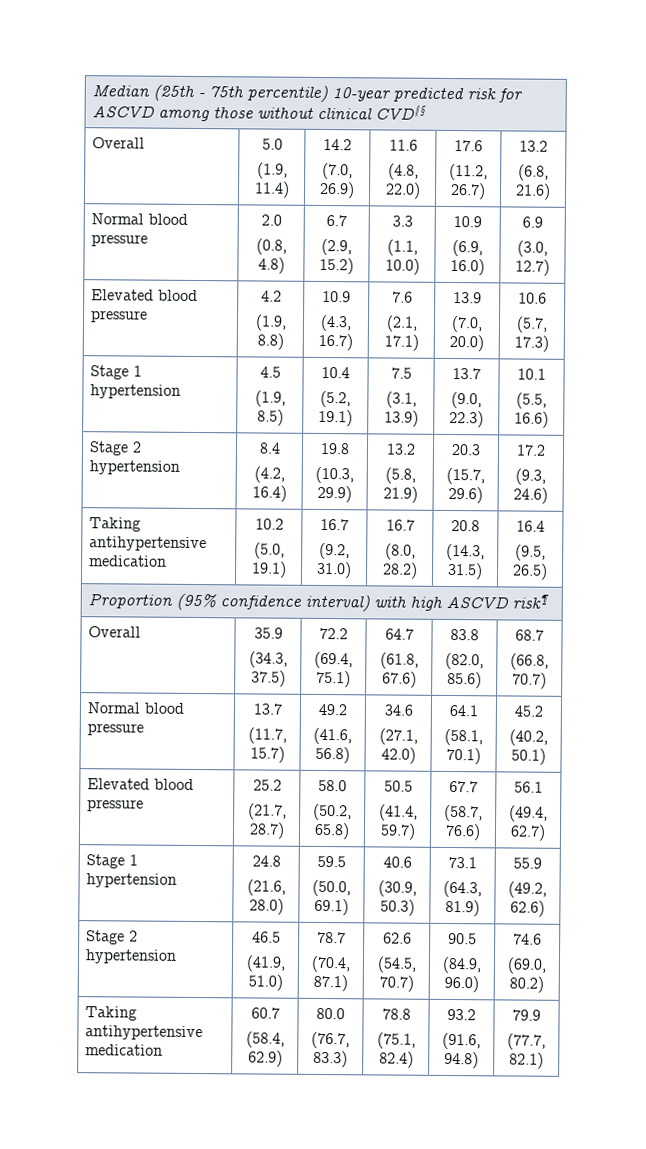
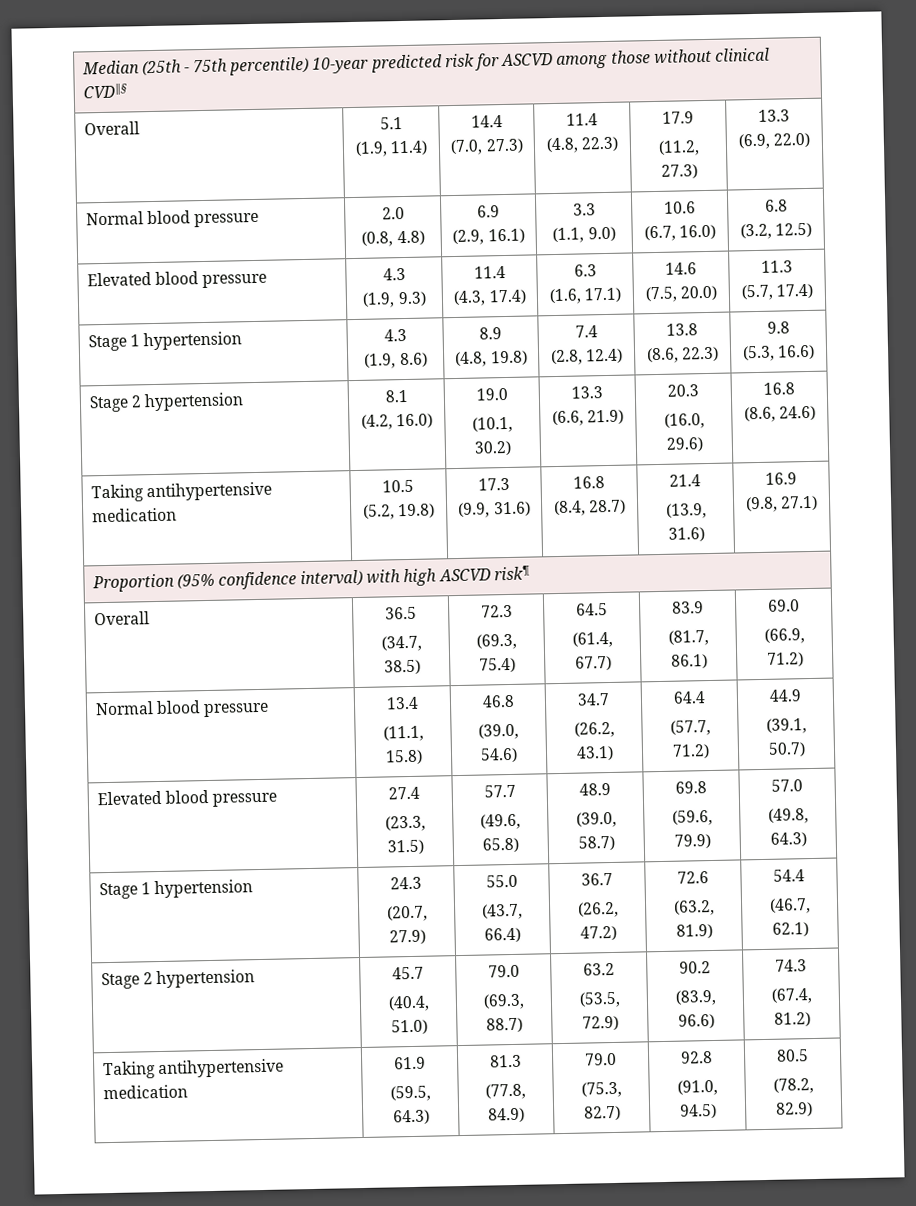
[261,138,283,150] 5.0 -> [379,117,403,130] 5.1
[323,138,352,151] [322,162,353,180] [319,181,355,199] [388,139,418,151] [387,163,419,180] [384,182,421,199] [454,140,483,152] 14.2 // (7.0, 26.9) | 11.6 // (4.8, 22.0) | 17.6 -> [470,115,503,128] [450,138,524,156] [566,113,598,126] [545,136,620,154] [662,111,695,124] 14.4 // (7.0, 27.3) | 11.4 // (4.8, 22.3) | 17.9
[450,182,486,200] [519,140,548,152] [518,164,549,181] [515,183,551,200] 26.7) | 13.2 // (6.8, 21.6) -> [660,164,698,179] [758,109,791,122] [737,132,811,150] 27.3) | 13.3 // (6.9, 22.0)
[326,215,347,227] 6.7 -> [477,205,500,218] 6.9
[319,257,354,275] 15.2) -> [487,228,525,244] 16.1)
[384,258,420,275] [453,216,482,228] [452,240,483,257] [450,258,485,276] [522,216,543,228] [517,240,548,257] [515,259,550,276] [90,289,198,302] [89,310,148,323] [260,290,282,302] [254,314,287,331] [256,333,284,350] [322,290,351,303] 10.0) | 10.9 // (6.9, 16.0) | 6.9 // (3.0, 12.7) // Elevated blood pressure | 4.2 // (1.9, 8.8) | 10.9 -> [587,226,616,242] [664,201,697,214] [643,224,717,242] [764,199,788,212] [739,222,813,240] [86,271,267,289] [382,267,406,281] [362,291,427,308] [473,265,506,279] 9.0) | 10.6 // (6.7, 16.0) | 6.8 // (3.2, 12.5) // Elevated blood pressure | 4.3 // (1.9, 9.3) | 11.4
[318,333,353,351] [391,291,413,303] [385,315,418,332] 16.7) | 7.6 // (2.1, -> [488,289,527,305] [573,264,597,277] [548,288,582,305] 17.4) | 6.3 // (1.6,
[453,292,482,304] [451,316,483,333] 13.9 // (7.0, -> [665,262,698,275] [644,286,678,303] 14.6 // (7.5,
[518,292,547,304] 10.6 -> [761,260,794,273] 11.3
[514,335,549,352] [89,365,142,380] [89,384,181,399] [259,366,281,378] [254,390,286,407] [256,409,284,426] [321,366,350,379] [320,390,351,408] [318,409,353,427] [390,367,412,379] [385,391,417,408] [383,410,419,427] [452,368,481,380] [451,392,482,409] [449,410,484,428] [517,368,546,380] [516,392,547,409] 17.3) // Stage 1 hypertension | 4.5 // (1.9, 8.5) | 10.4 // (5.2, 19.1) | 7.5 // (3.1, 13.9) | 13.7 // (9.0, 22.3) | 10.1 // (5.5, -> [776,283,814,299] [87,331,242,352] [383,328,407,342] [364,352,428,369] [479,327,502,340] [455,350,528,368] [574,325,598,338] [549,348,624,366] [666,323,699,336] [645,346,720,364] [766,321,790,334] [741,345,775,362] 17.4) // Stage 1 hypertension | 4.3 // (1.9, 8.6) | 8.9 // (4.8, 19.8) | 7.4 // (2.8, 12.4) | 13.8 // (8.6, 22.3) | 9.8 // (5.3,
[258,442,281,454] 8.4 -> [384,389,408,403] 8.1
[251,485,287,502] [320,442,350,455] [315,466,354,484] [317,485,352,503] [385,443,416,455] [384,467,416,484] 16.4) | 19.8 // (10.3, 29.9) | 13.2 // (5.8, -> [396,413,434,429] [475,387,508,401] [472,416,513,433] [474,440,512,456] [571,386,603,399] [551,410,584,427] 16.0) | 19.0 // (10.1, 30.2) | 13.3 // (6.6,
[446,467,485,485] (15.7, -> [663,413,705,429] (16.0,
[516,444,546,456] [515,468,546,485] 17.2 // (9.3, -> [763,382,796,395] [743,406,776,423] 16.8 // (8.6,
[254,518,284,530] [253,542,285,559] [250,561,287,578] [320,518,349,531] [319,542,350,560] [316,561,352,579] [385,519,415,531] [384,543,416,560] [381,562,418,579] [451,520,480,532] [446,543,485,561] [447,562,483,580] [516,520,545,532] [515,544,546,561] [512,563,548,580] 10.2 // (5.0, 19.1) | 16.7 // (9.2, 31.0) | 16.7 // (8.0, 28.2) | 20.8 // (14.3, 31.5) | 16.4 // (9.5, 26.5) -> [382,479,414,493] [362,503,436,520] [477,477,510,491] [458,501,531,518] [573,476,605,489] [552,499,627,517] [669,474,702,487] [665,503,707,519] [667,527,705,542] [765,472,798,485] [744,495,819,513] 10.5 // (5.2, 19.8) | 17.3 // (9.9, 31.6) | 16.8 // (8.4, 28.7) | 21.4 // (13.9, 31.6) | 16.9 // (9.8, 27.1)
[253,627,283,639] [248,651,288,668] [250,670,286,687] [319,627,348,640] [314,651,353,669] [316,670,351,688] [384,628,414,640] [379,652,419,669] [381,671,417,688] [450,629,479,641] [445,652,484,670] [447,671,482,689] [515,629,544,641] [510,653,549,670] [512,672,547,689] [86,702,184,714] [86,723,144,736] [252,703,282,715] [247,727,287,744] [249,746,285,763] [318,703,347,716] [313,727,352,745] [315,746,350,764] [383,704,413,716] [378,728,418,745] [380,747,416,764] [449,705,478,717] [444,728,483,746] [446,747,481,765] [514,705,543,717] [509,729,548,746] [511,748,546,765] [86,778,194,790] [86,799,144,812] [252,779,282,791] [247,803,287,820] [248,822,285,839] [318,779,347,792] [313,803,352,821] [314,822,350,840] [383,780,413,792] [378,804,418,821] [379,823,416,840] [449,780,478,793] [444,804,483,822] [445,823,481,841] [514,781,543,793] [509,805,548,822] [510,824,546,841] [85,854,138,869] [85,873,177,888] [251,855,281,867] [246,879,286,896] [248,898,284,915] [317,855,346,868] [312,879,351,897] [314,898,349,916] [382,856,412,868] [377,880,417,897] [379,899,415,916] [448,856,477,869] [443,880,482,898] [445,899,480,917] [513,857,542,869] [508,881,547,898] [510,900,545,917] [85,930,138,945] [84,949,177,964] [251,931,281,943] [245,955,286,972] 35.9 // (34.3, 37.5) | 72.2 // (69.4, 75.1) | 64.7 // (61.8, 67.6) | 83.8 // (82.0, 85.6) | 68.7 // (66.8, 70.7) // Normal blood pressure | 13.7 // (11.7, 15.7) | 49.2 // (41.6, 56.8) | 34.6 // (27.1, 42.0) | 64.1 // (58.1, 70.1) | 45.2 // (40.2, 50.1) // Elevated blood pressure | 25.2 // (21.7, 28.7) | 58.0 // (50.2, 65.8) | 50.5 // (41.4, 59.7) | 67.7 // (58.7, 76.6) | 56.1 // (49.4, 62.7) // Stage 1 hypertension | 24.8 // (21.6, 28.0) | 59.5 // (50.0, 69.1) | 40.6 // (30.9, 50.3) | 73.1 // (64.3, 81.9) | 55.9 // (49.2, 62.6) // Stage 2 hypertension | 46.5 // (41.9, -> [385,606,417,620] [380,635,422,652] [383,659,421,675] [480,604,513,618] [476,633,517,650] [479,657,516,673] [576,603,608,616] [571,631,613,648] [574,655,612,671] [672,601,705,614] [667,630,709,646] [670,654,708,669] [767,599,801,612] [763,628,805,644] [766,652,804,667] [94,700,269,718] [386,696,419,710] [382,725,424,742] [384,749,423,765] [481,694,515,708] [478,723,519,740] [480,747,518,763] [577,693,610,706] [573,721,615,738] [575,745,614,761] [673,691,707,704] [669,720,711,736] [671,744,710,759] [769,689,803,702] [765,718,807,734] [767,742,806,757] [96,789,277,807] [388,786,420,800] [384,815,426,832] [386,839,424,855] [483,784,516,798] [480,813,521,830] [482,837,519,853] [579,782,611,796] [575,811,617,828] [577,835,615,851] [675,781,708,794] [671,809,713,826] [673,834,711,849] [771,779,804,792] [767,808,809,824] [769,832,807,847] [98,879,253,900] [390,876,422,890] [386,905,428,922] [388,929,426,945] [485,874,518,888] [482,903,523,920] [484,927,521,943] [581,872,613,886] [576,901,619,918] [579,925,617,941] [677,871,710,884] [672,899,715,916] [675,924,713,939] [773,869,806,882] [768,898,811,914] [771,922,809,937] [100,969,255,990] [392,966,424,980] [387,995,430,1012] 36.5 // (34.7, 38.5) | 72.3 // (69.3, 75.4) | 64.5 // (61.4, 67.7) | 83.9 // (81.7, 86.1) | 69.0 // (66.9, 71.2) // Normal blood pressure | 13.4 // (11.1, 15.8) | 46.8 // (39.0, 54.6) | 34.7 // (26.2, 43.1) | 64.4 // (57.7, 71.2) | 44.9 // (39.1, 50.7) // Elevated blood pressure | 27.4 // (23.3, 31.5) | 57.7 // (49.6, 65.8) | 48.9 // (39.0, 58.7) | 69.8 // (59.6, 79.9) | 57.0 // (49.8, 64.3) // Stage 1 hypertension | 24.3 // (20.7, 27.9) | 55.0 // (43.7, 66.4) | 36.7 // (26.2, 47.2) | 72.6 // (63.2, 81.9) | 54.4 // (46.7, 62.1) // Stage 2 hypertension | 45.7 // (40.4,
[317,931,346,944] [311,955,351,973] [313,974,348,992] [382,932,412,944] [376,956,417,973] [378,975,414,992] [448,932,477,945] [442,956,481,974] [444,975,479,993] [513,933,542,945] [507,957,546,974] [509,976,544,993] [84,1006,137,1021] [84,1025,203,1041] [84,1044,163,1056] [250,1007,280,1019] [245,1031,285,1048] [247,1050,283,1067] [316,1007,345,1020] [311,1031,350,1049] [313,1050,348,1068] [381,1008,411,1020] [376,1032,416,1049] [378,1051,414,1068] [447,1008,476,1021] [442,1032,481,1050] [444,1051,479,1069] [512,1009,541,1021] [507,1033,546,1050] [509,1052,544,1069] 78.7 // (70.4, 87.1) | 62.6 // (54.5, 70.7) | 90.5 // (84.9, 96.0) | 74.6 // (69.0, 80.2) // Taking antihypertensive medication | 60.7 // (58.4, 62.9) | 80.0 // (76.7, 83.3) | 78.8 // (75.1, 82.4) | 93.2 // (91.6, 94.8) | 79.9 // (77.7, 82.1) -> [487,964,520,978] [483,993,525,1010] [486,1017,523,1033] [583,962,615,976] [578,991,621,1008] [581,1015,619,1031] [679,961,712,974] [674,989,717,1006] [677,1013,715,1029] [775,959,808,972] [770,988,813,1004] [773,1012,811,1027] [102,1058,284,1080] [102,1084,188,1100] [394,1056,426,1070] [389,1085,431,1102] [392,1109,430,1125] [489,1054,522,1068] [485,1083,526,1100] [488,1107,525,1123] [584,1052,617,1066] [580,1081,622,1098] [583,1105,621,1121] [680,1051,714,1064] [676,1079,718,1096] [679,1103,717,1119] [776,1049,810,1062] [772,1078,814,1094] [775,1102,813,1117] 79.0 // (69.3, 88.7) | 63.2 // (53.5, 72.9) | 90.2 // (83.9, 96.6) | 74.3 // (67.4, 81.2) // Taking antihypertensive medication | 61.9 // (59.5, 64.3) | 81.3 // (77.8, 84.9) | 79.0 // (75.3, 82.7) | 92.8 // (91.0, 94.5) | 80.5 // (78.2, 82.9)

